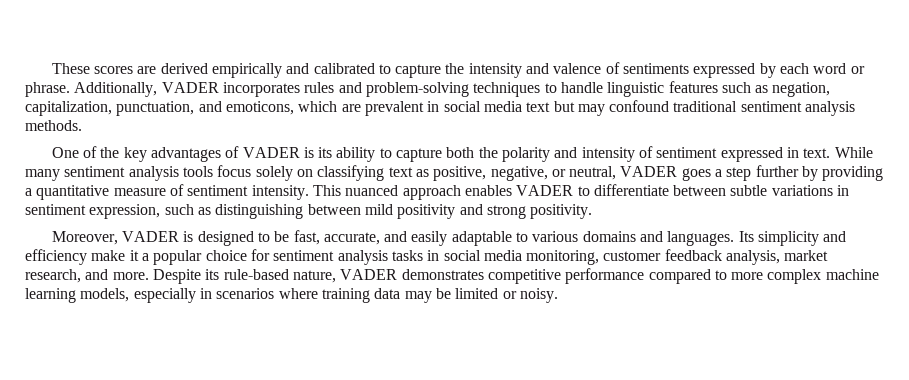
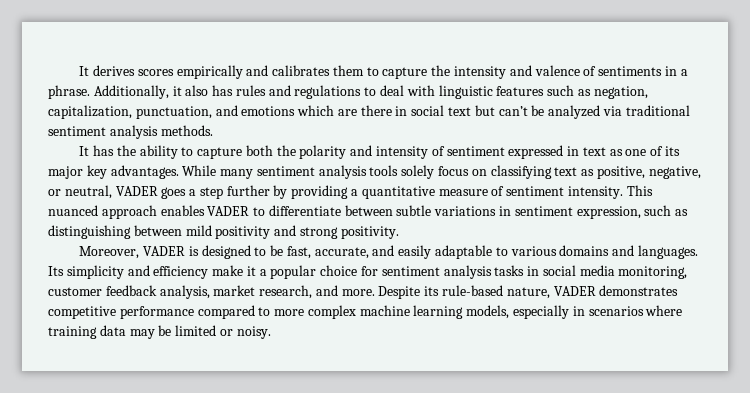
[51,63,375,78] These scores are derived empirically and calibrated -> [79,65,364,79] It derives scores empirically and calibrates them
[693,63,865,78] [25,82,603,97] expressed by each word or phrase. Additionally, VADER incorporates rules and problem-solving techniques to handle -> [664,66,688,76] [48,85,435,99] in a phrase. Additionally, it also has rules and regulations to deal with
[225,101,294,115] emoticons, -> [241,106,296,116] emotions
[364,101,522,116] prevalent in social media -> [360,105,445,116] there in social
[577,100,670,116] may confound -> [498,105,622,119] can’t be analyzed via
[51,146,333,162] One of the key advantages of VADER is its -> [79,145,136,156] It has the
[803,148,831,158] text. -> [582,146,680,156] [48,165,179,179] text as one of its major key advantages.
[217,165,293,181] focus solely -> [401,165,470,179] solely focus

